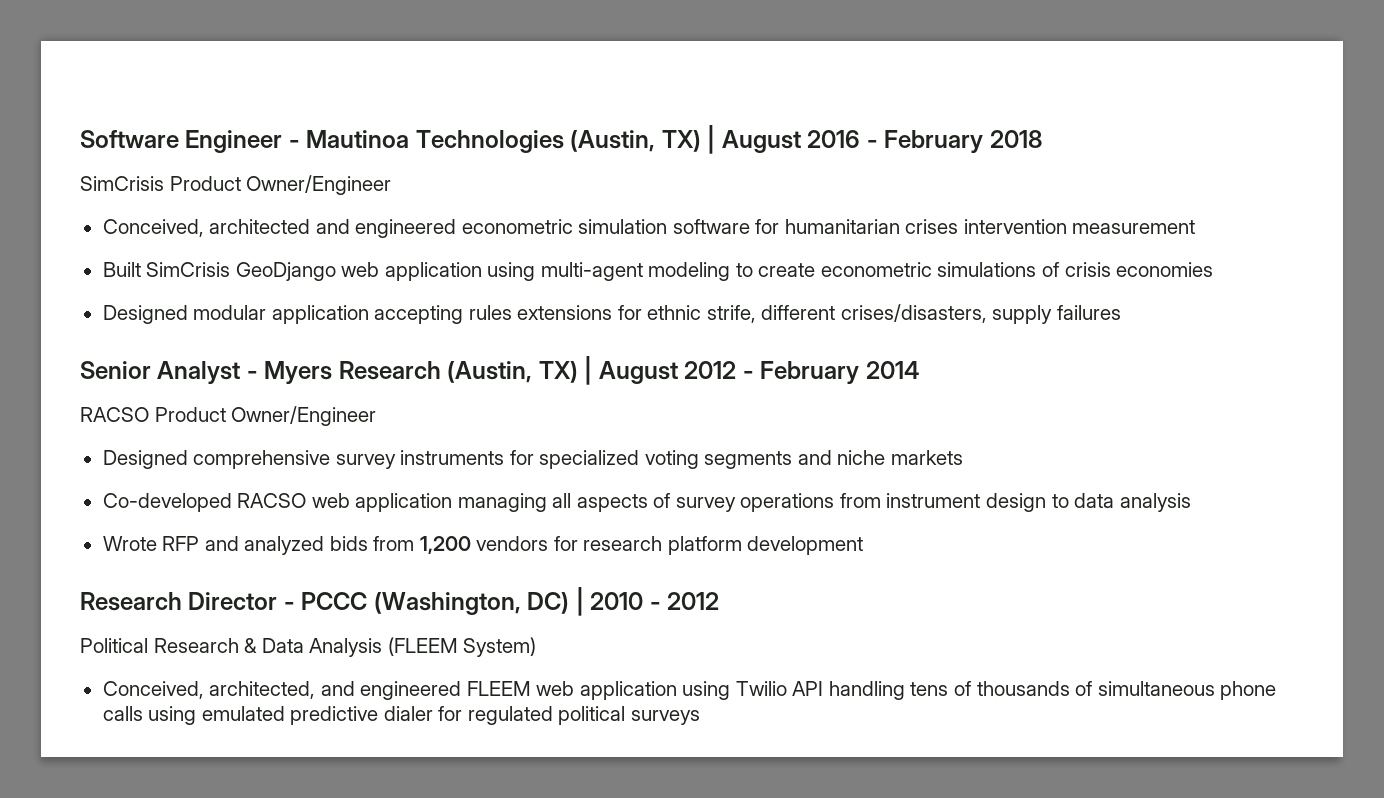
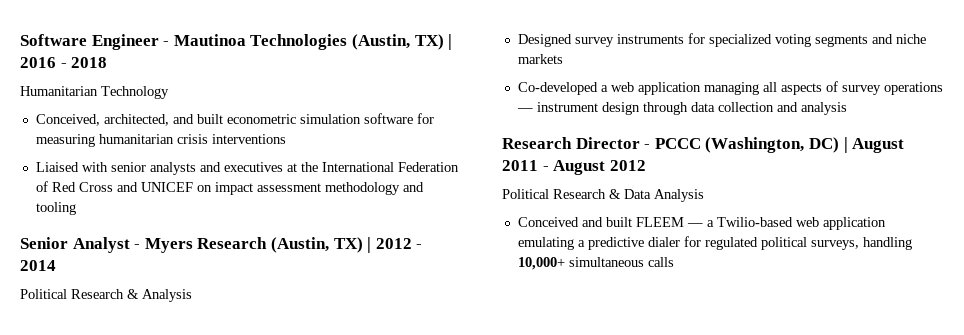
[721,130,801,153] August -> (453, 42) none
[884,130,984,153] February -> (67, 65) none
[80,175,392,195] [102,219,1196,238] [102,262,1214,281] [102,304,1121,324] SimCrisis Product Owner/Engineer // Conceived, architected and engineered econometric simulation software for humanitarian crises intervention measurement // Built SimCrisis GeoDjango web application using multi-agent modeling to create econometric simulations of crisis economies // Designed modular application accepting rules extensions for ethnic strife, different crises/disasters, supply failures -> [20,86,169,99] [35,113,434,126] [35,134,286,147] [35,162,459,175] [35,181,424,195] [35,202,76,215] Humanitarian Technology // Conceived, architected, and built econometric simulation software for measuring humanitarian crisis interventions // Liaised with senior analysts and executives at the International Federation of Red Cross and UNICEF on impact assessment methodology and tooling
[598,361,678,384] August -> (372, 245) none
[760,361,860,384] February -> (423, 246) none
[80,406,377,426] [102,450,331,469] RACSO Product Owner/Engineer // Designed comprehensive -> [20,289,192,302] [517,34,572,47] Political Research & Analysis // Designed
[237,493,307,508] RACSO -> [600,85,608,92] a
[839,493,881,508] from -> [516,108,533,112] —
[1051,493,1191,512] [102,536,864,555] to data analysis // Wrote RFP and analyzed bids from 1,200 vendors for research platform development -> [642,102,847,115] through data collection and analysis
[590,592,661,610] 2010 - -> [852,138,905,153] [502,160,606,175] August 2011 - August
[387,637,537,657] [102,681,1277,700] [102,706,285,725] (FLEEM System) // Conceived, architected, and engineered FLEEM web application using Twilio API handling tens of thousands of simultaneous phone calls using emulated -> [517,217,886,230] [517,237,585,250] // Conceived and built FLEEM — a Twilio-based web application emulating a
[630,710,700,725] surveys -> [810,237,912,250] [517,257,674,270] surveys, handling 10,000+ simultaneous calls

